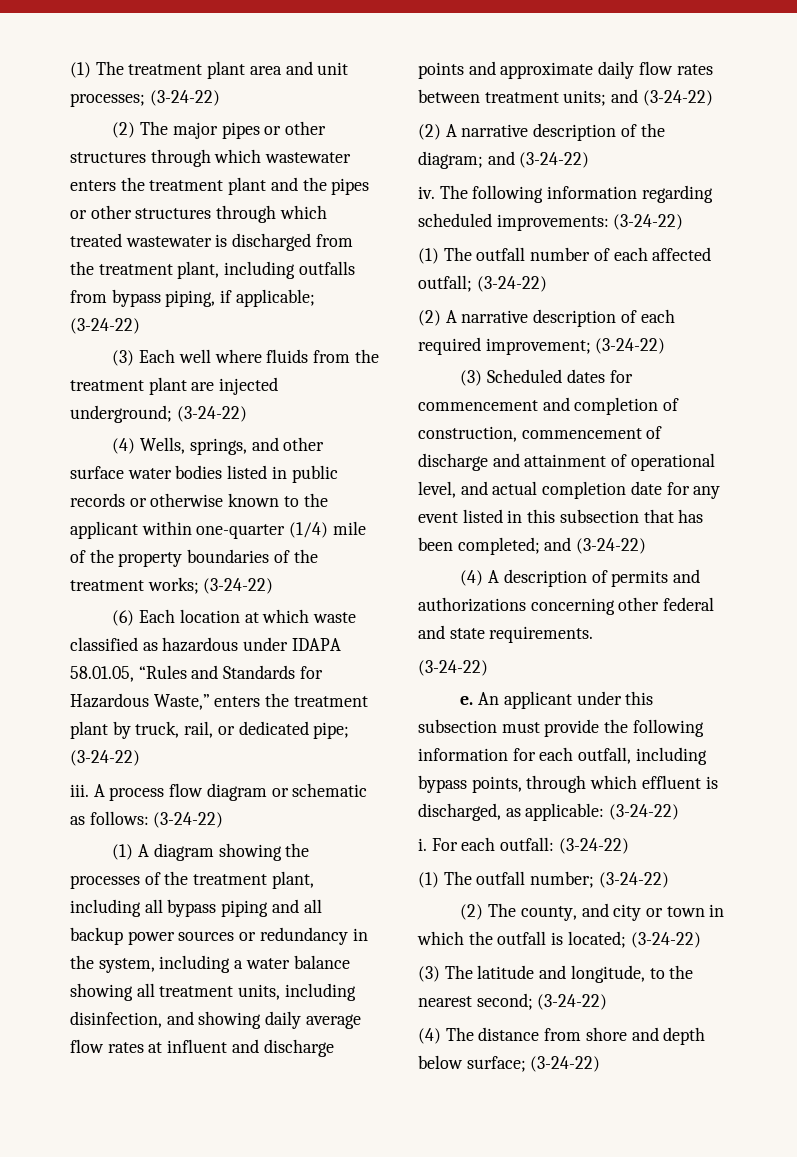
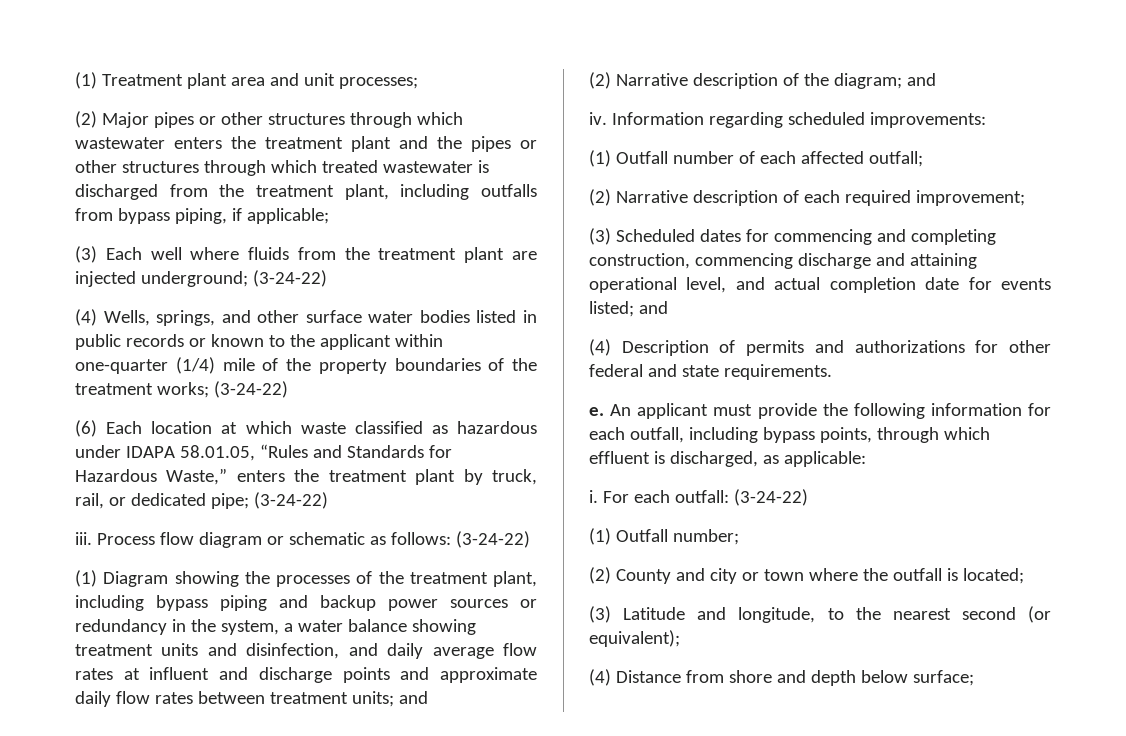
[70,61,203,78] (1) The treatment -> [75,72,183,89] (1) Treatment
[149,90,220,106] [112,121,218,139] (3-24-22) // (2) The major -> [75,111,149,128] // (2) Major
[70,318,140,334] (3-24-22) -> (329, 216) none
[150,493,224,507] otherwise -> (206, 342) none
[93,784,165,801] A process -> [96,533,155,545] Process
[138,843,214,861] A diagram -> [103,571,169,587] Diagram
[144,899,163,913] all -> (144, 603) none
[303,899,322,913] all -> (308, 601) none
[159,955,231,973] including -> (279, 627) none
[136,983,356,1001] all treatment units, including -> [75,643,237,656] treatment units and
[198,1011,262,1029] showing -> (378, 649) none
[642,90,713,106] [418,124,529,140] (3-24-22) // (2) A narrative -> [589,72,688,89] // (2) Narrative
[519,152,590,168] (3-24-22) -> (936, 79) none
[439,185,638,203] The following information -> [611,112,704,125] Information
[613,214,684,230] [418,247,526,264] (3-24-22) // (1) The outfall -> [589,150,668,167] // (1) Outfall
[476,276,547,292] [418,310,529,326] (3-24-22) // (2) A narrative -> [589,189,688,206] // (2) Narrative
[595,338,666,354] (3-24-22) -> (1025, 198) none
[418,397,680,415] [418,426,663,442] [418,453,628,471] commencement and completion of construction, commencement of discharge and attainment of -> [773,229,996,245] [589,253,977,269] commencing and completing construction, commencing discharge and attaining
[693,486,721,499] [418,509,704,523] [418,537,647,555] [460,569,587,587] any event listed in this subsection that has been completed; and (3-24-22) // (4) A description -> [1001,278,1051,290] [589,301,668,317] [589,339,709,356] events listed; and // (4) Description
[530,598,615,615] concerning -> [975,340,999,353] for
[418,660,488,676] // (3-24-22) -> (832, 372) none
[576,691,654,705] [418,719,497,733] under this subsection -> (709, 411) none
[609,804,680,820] (3-24-22) -> (866, 459) none
[443,871,526,885] The outfall -> [615,529,668,542] Outfall
[598,872,669,888] [460,903,577,921] (3-24-22) // (2) The county, -> [589,567,671,584] // (2) County
[709,904,725,917] [417,931,464,945] in which -> [808,568,858,581] where
[630,932,701,948] [418,965,535,982] (3-24-22) // (3) The latitude -> [589,606,686,623] // (3) Latitude
[476,993,608,1010] [418,1027,540,1044] second; (3-24-22) // (4) The distance -> [961,606,1051,623] [589,630,680,647] [589,669,681,686] second (or equivalent); // (4) Distance
[530,1056,601,1072] (3-24-22) -> (974, 678) none

